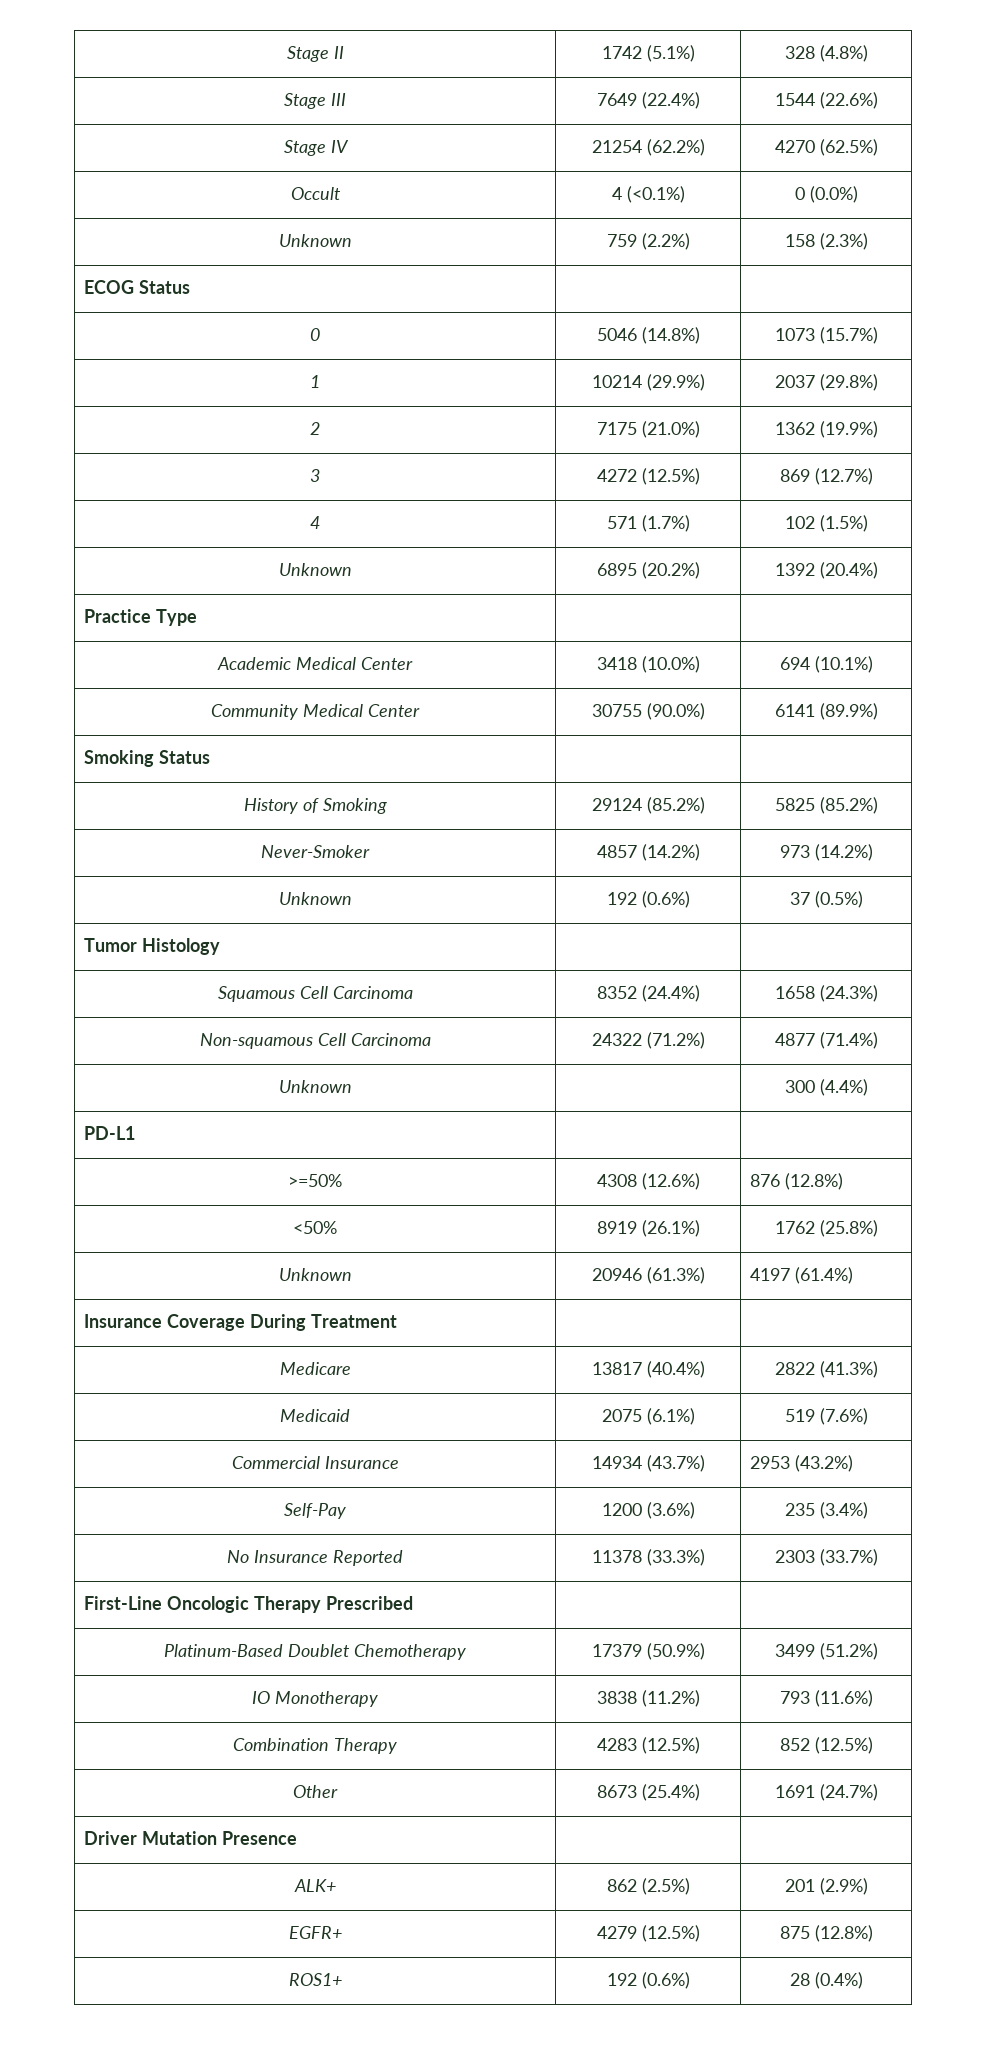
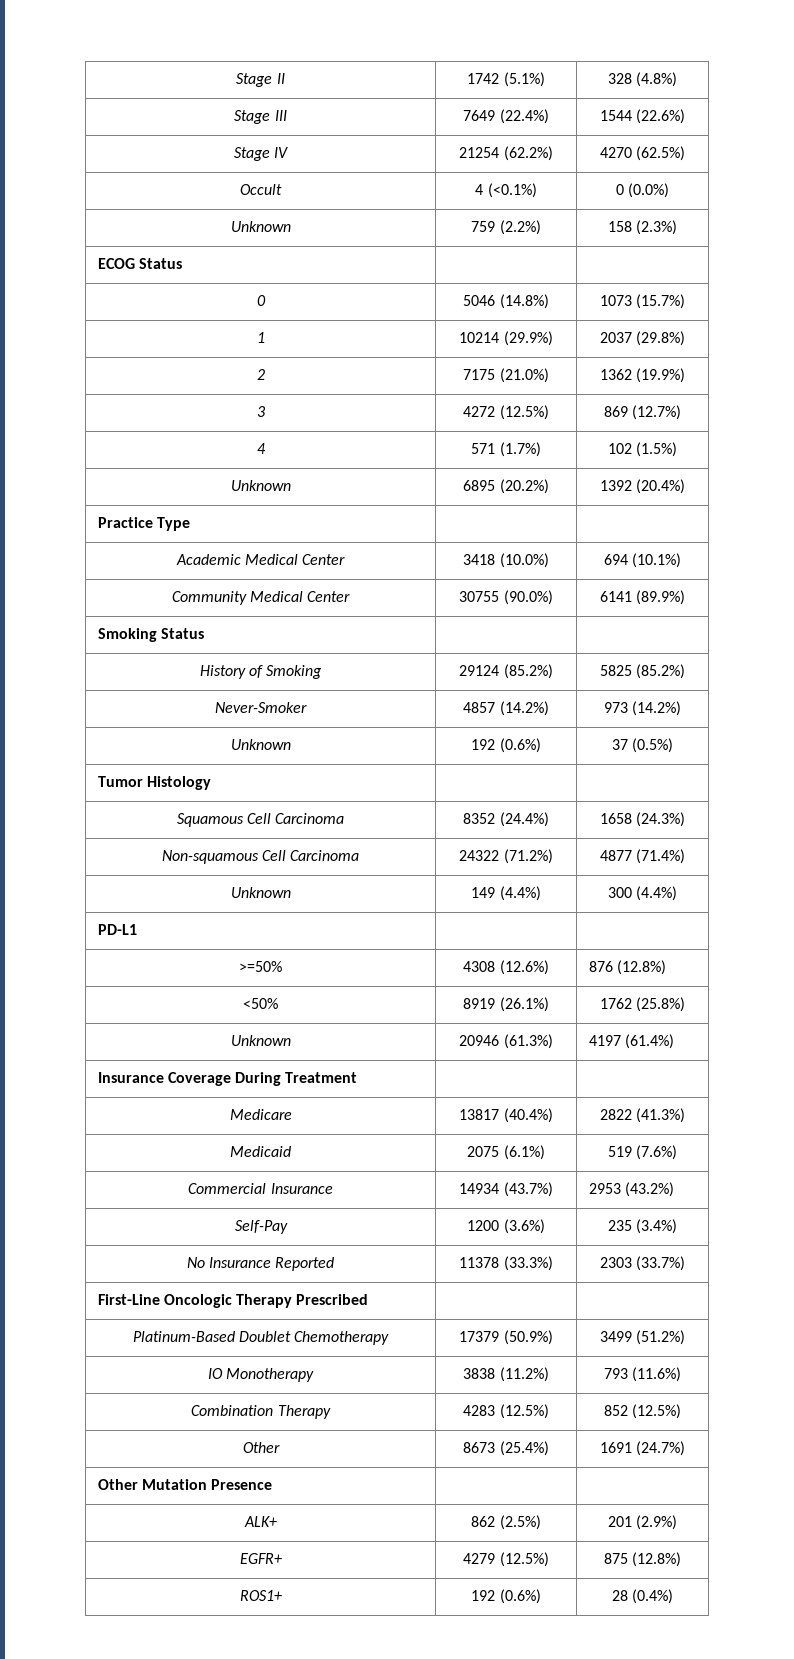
(352, 1086) none -> [471,886,541,901] 149 (4.4%)
[84,1831,138,1845] Driver -> [97,1479,138,1490] Other

